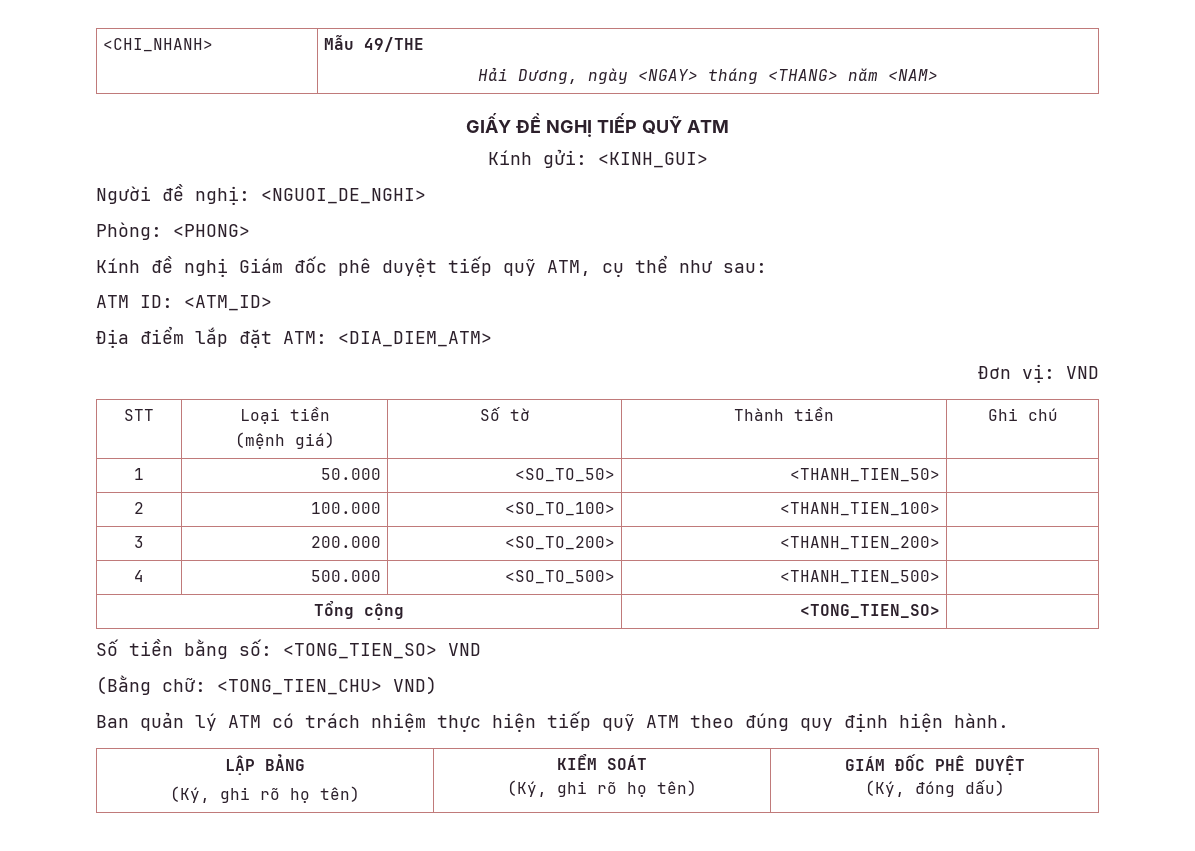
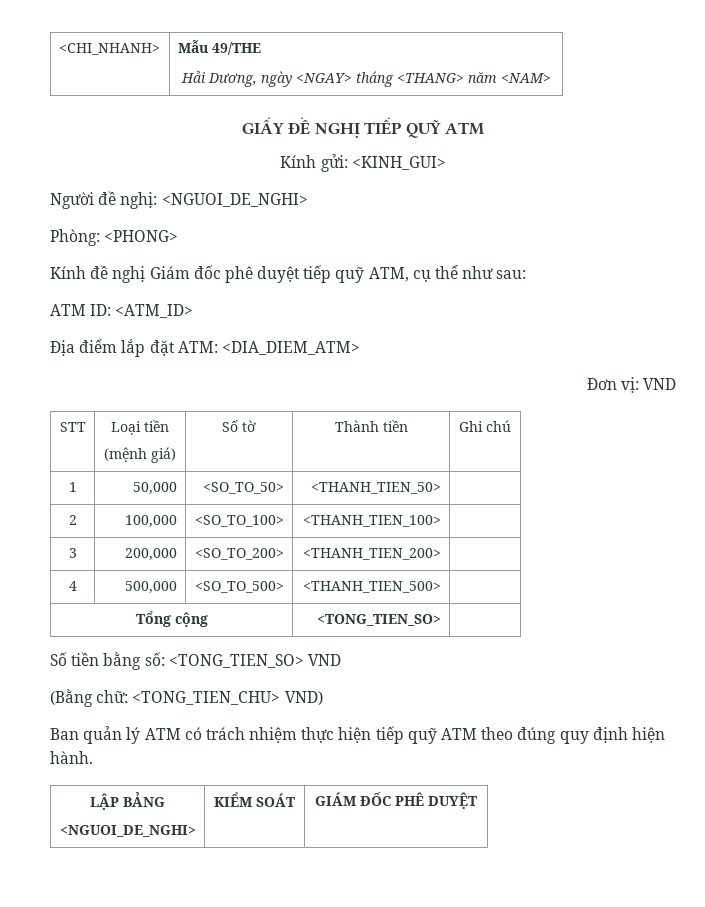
[320,468,381,480] 50.000 -> [133,482,178,495] 50,000
[310,502,381,514] 100.000 -> [125,515,178,528] 100,000
[310,536,381,548] 200.000 -> [125,548,178,561] 200,000
[310,570,381,582] 500.000 -> [125,581,178,594] 500,000
[170,786,360,803] [557,754,647,770] [507,780,697,797] (Ký, ghi rõ họ tên) | KIỂM SOÁT // (Ký, ghi rõ họ tên) -> [59,825,196,837] [214,792,295,807] <NGUOI_DE_NGHI> | KIỂM SOÁT
[864,780,1005,797] // (Ký, đóng dấu) -> (477, 800) none

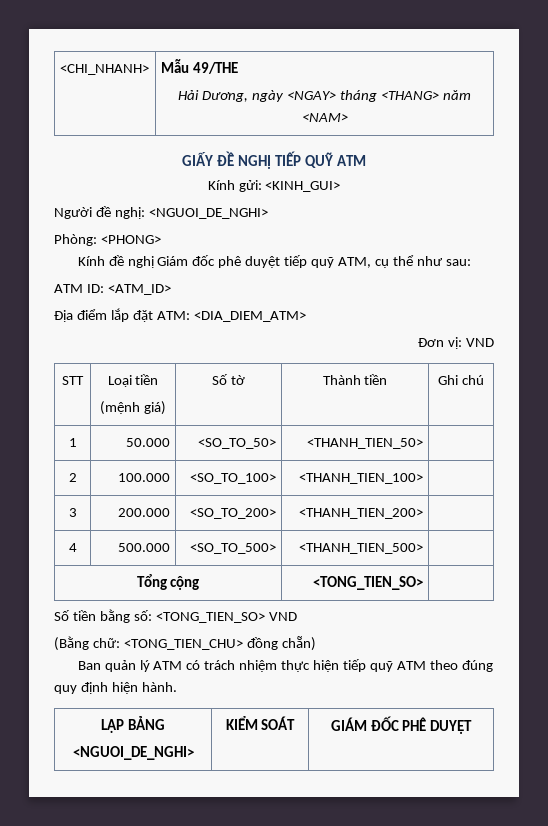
[133,482,178,495] 50,000 -> [126,438,171,447] 50.000
[125,515,178,528] 100,000 -> [118,473,171,482] 100.000
[125,548,178,561] 200,000 -> [118,508,171,517] 200.000
[125,581,178,594] 500,000 -> [118,543,171,552] 500.000
[284,691,323,705] VND) -> [246,636,316,651] đồng chẵn)

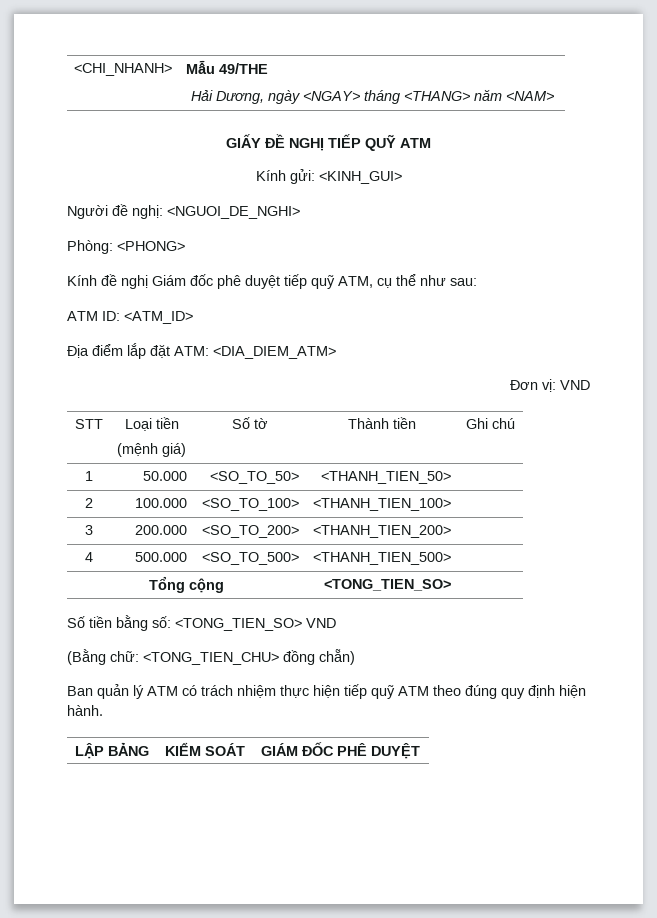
[72,746,194,760] // <NGUOI_DE_NGHI> -> (149, 749) none

